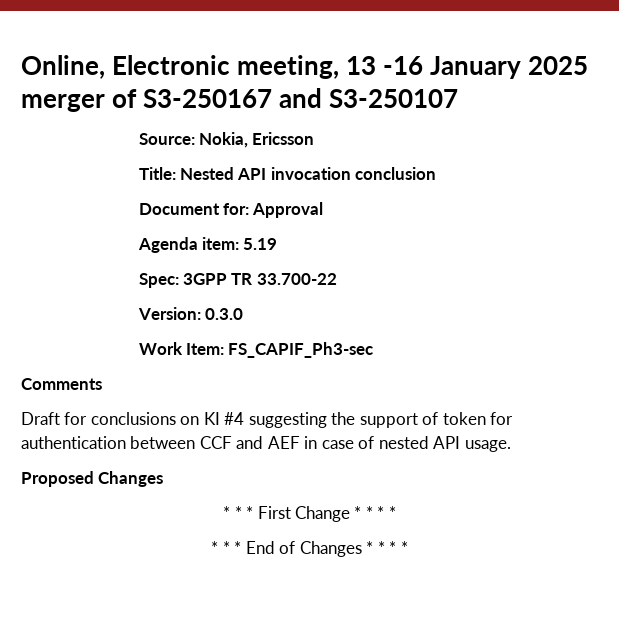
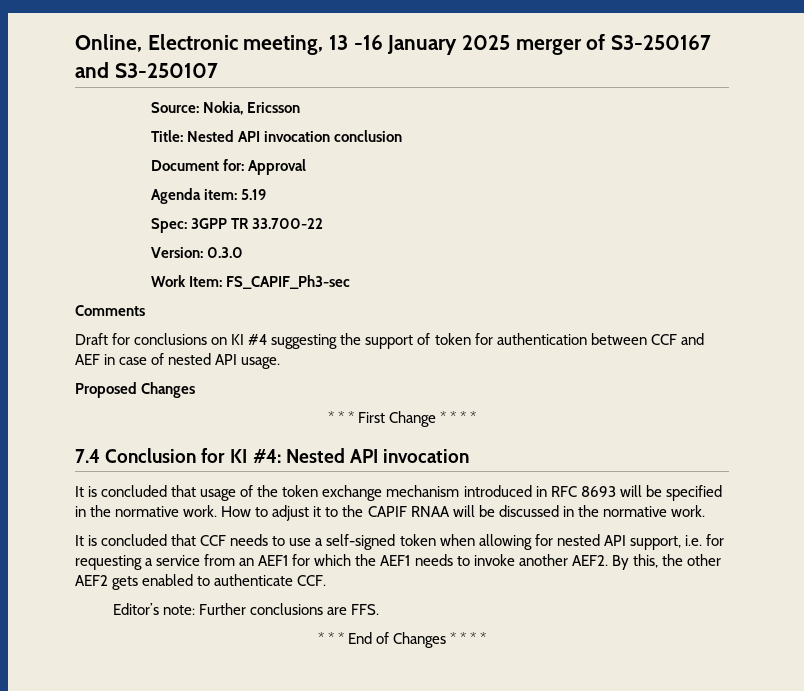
(396, 512) none -> [75,448,469,463] [75,485,722,501] [75,505,705,521] [75,534,724,550] [75,554,721,570] [75,574,327,590] [112,603,380,615] // 7.4 Conclusion for KI #4: Nested API invocation // It is concluded that usage of the token exchange mechanism introduced in RFC 8693 will be specified in the normative work. How to adjust it to the CAPIF RNAA will be discussed in the normative work. // It is concluded that CCF needs to use a self-signed token when allowing for nested API support, i.e. for requesting a service from an AEF1 for which the AEF1 needs to invoke another AEF2. By this, the other AEF2 gets enabled to authenticate CCF. // Editor’s note: Further conclusions are FFS.

